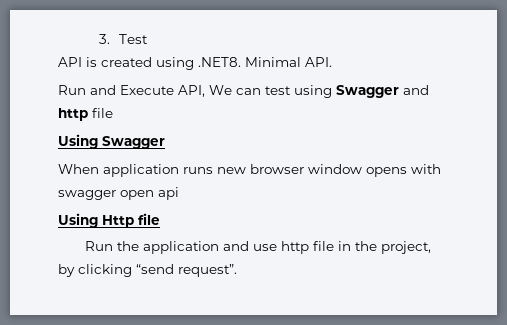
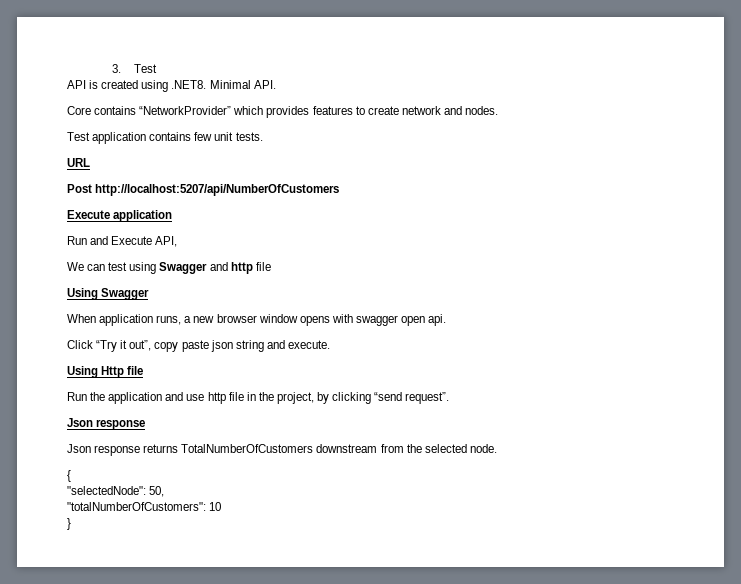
(332, 62) none -> [67,106,499,118] [67,132,263,144] [67,158,90,167] [67,184,340,196] [67,210,173,222] // Core contains “NetworkProvider” which provides features to create network and nodes. // Test application contains few unit tests. // URL // Post http://localhost:5207/api/NumberOfCustomers // Execute application
(205, 91) none -> (178, 241) //
[183,167,213,174] runs -> [156,315,192,325] runs, a
[158,187,179,200] api -> [428,314,447,326] [67,340,330,352] api. // Click “Try it out”, copy paste json string and execute.
(237, 270) none -> [67,418,146,430] [67,444,497,456] [67,470,71,482] [67,486,165,497] [67,502,222,511] [67,518,71,530] // Json response // Json response returns TotalNumberOfCustomers downstream from the selected node. // { // "selectedNode": 50, // "totalNumberOfCustomers": 10 // }

